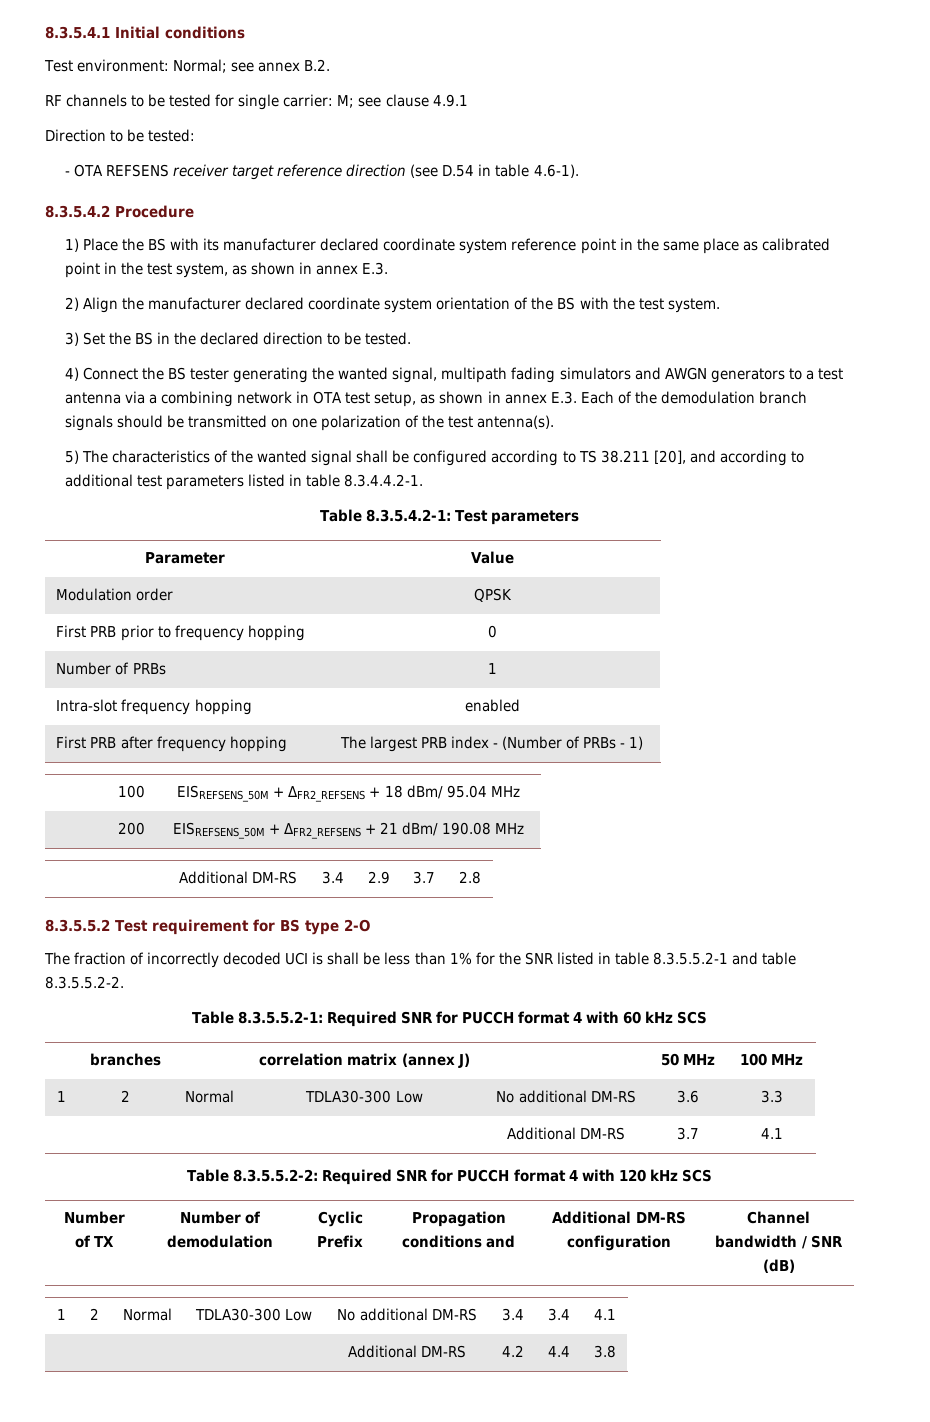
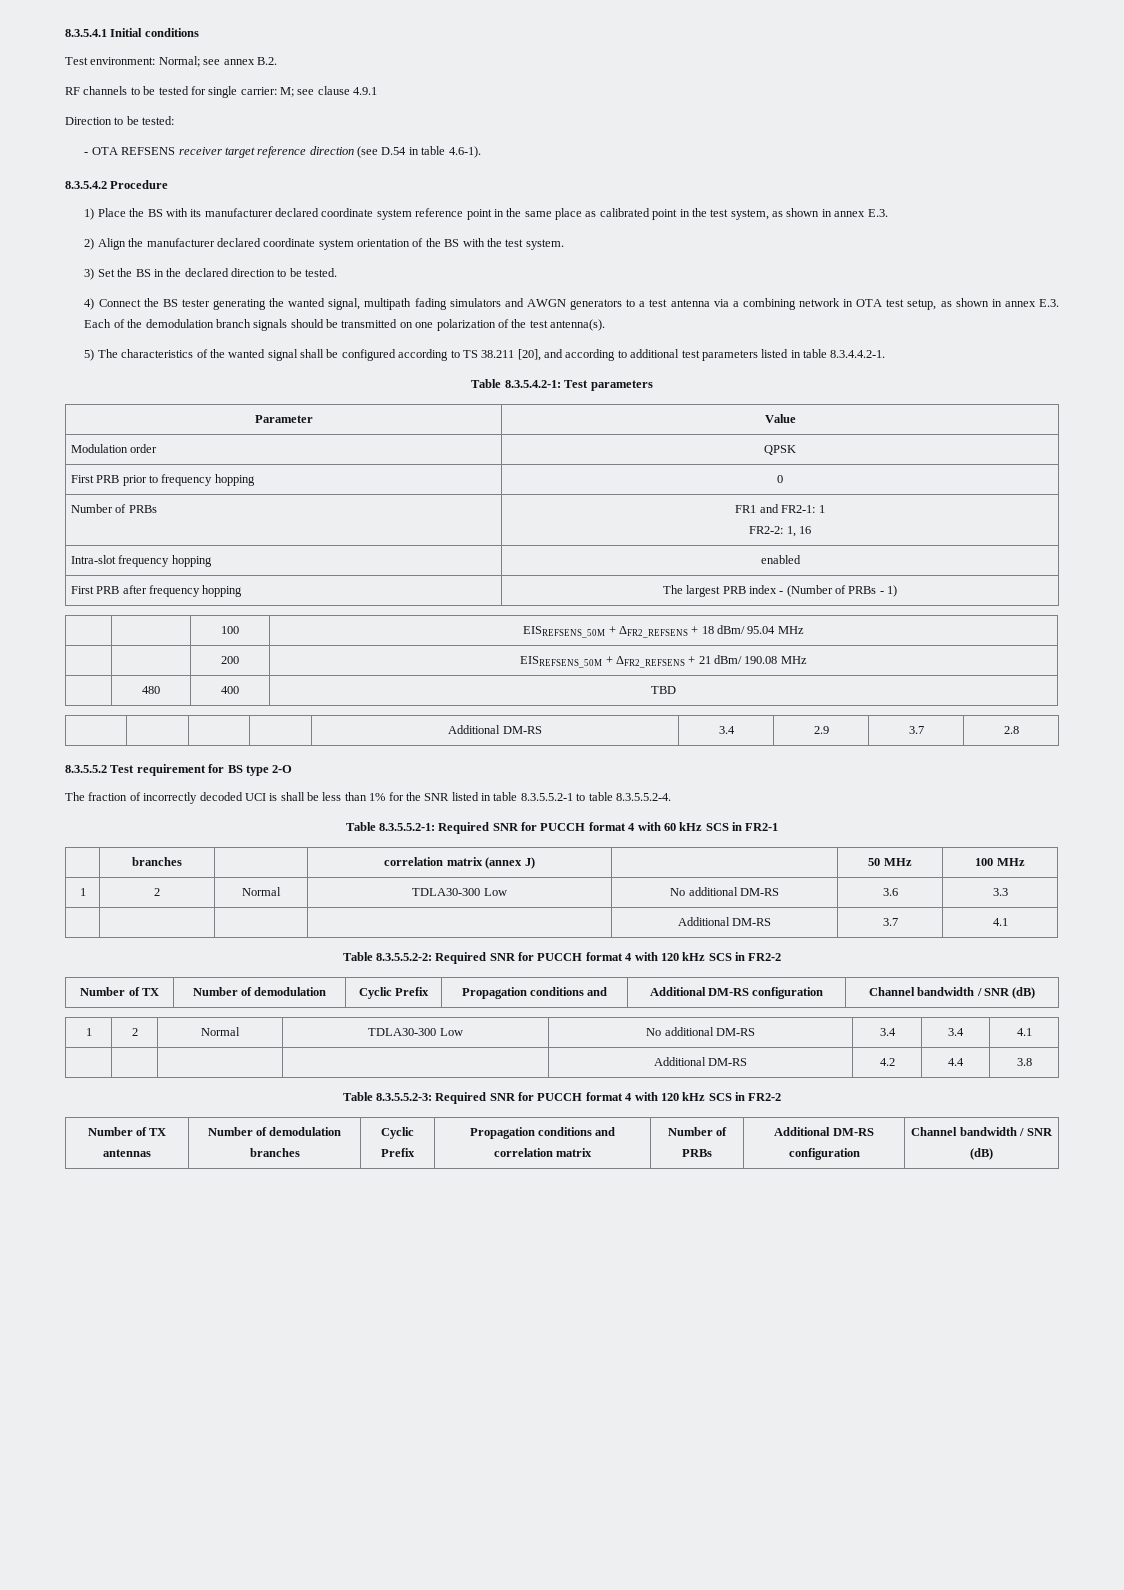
[487,663,497,674] 1 -> [735,504,825,513] [749,526,811,537] FR1 and FR2-1: 1 // FR2-2: 1, 16
(525, 828) none -> [142,686,160,694] [221,686,239,694] [651,686,676,694] // | 480 | 400 | TBD
[731,952,796,965] [45,976,124,989] and table 8.3.5.5.2-2. -> [576,792,671,801] to table 8.3.5.5.2-4.
(708, 1017) none -> [732,822,779,831] in FR2-1
(712, 1175) none -> [735,952,782,961] in FR2-2
(616, 1351) none -> [342,1092,782,1104] [87,1127,167,1136] [103,1149,151,1157] [207,1127,342,1136] [249,1148,300,1157] [381,1127,414,1139] [381,1148,415,1157] [469,1127,616,1139] [493,1148,593,1157] [667,1127,728,1136] [682,1149,712,1157] [774,1127,874,1136] [788,1148,860,1160] [911,1127,1053,1136] [970,1148,993,1160] // Table 8.3.5.5.2-3: Required SNR for PUCCH format 4 with 120 kHz SCS in FR2-2 // Number of TX antennas | Number of demodulation branches | Cyclic Prefix | Propagation conditions and correlation matrix | Number of PRBs | Additional DM-RS configuration | Channel bandwidth / SNR (dB)

